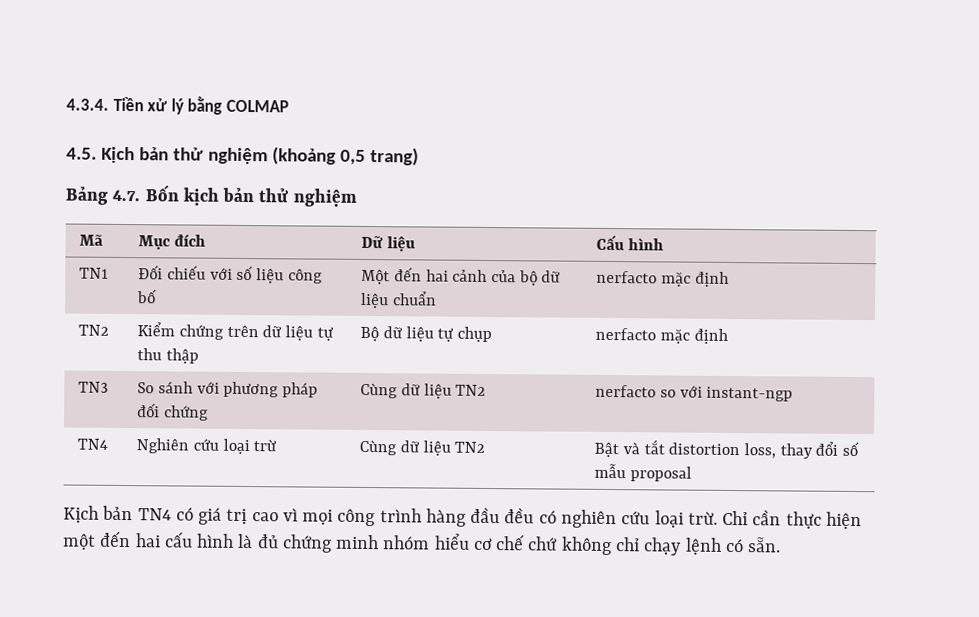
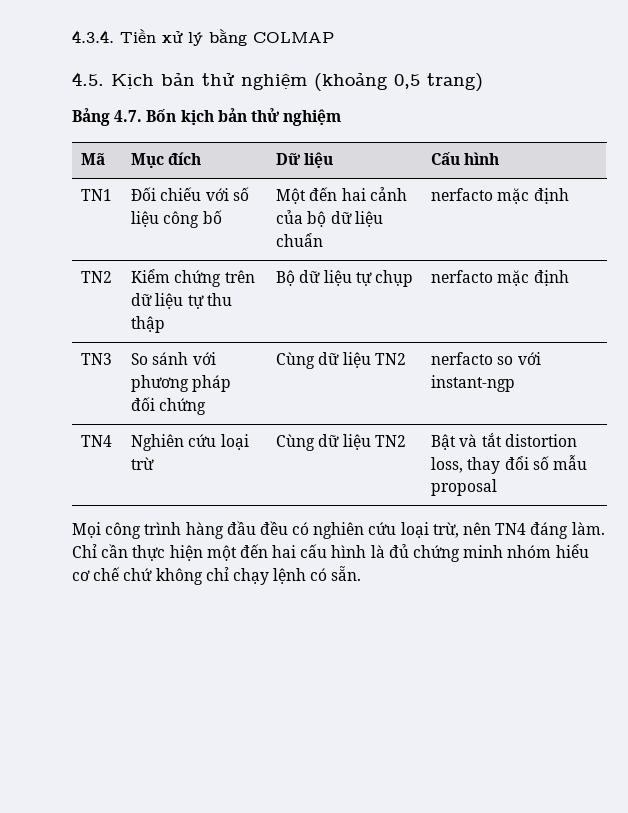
[63,505,334,525] Kịch bản TN4 có giá trị cao vì mọi -> [72,522,101,538] Mọi
[687,511,718,525] trừ. -> [432,522,605,539] trừ, nên TN4 đáng làm.

